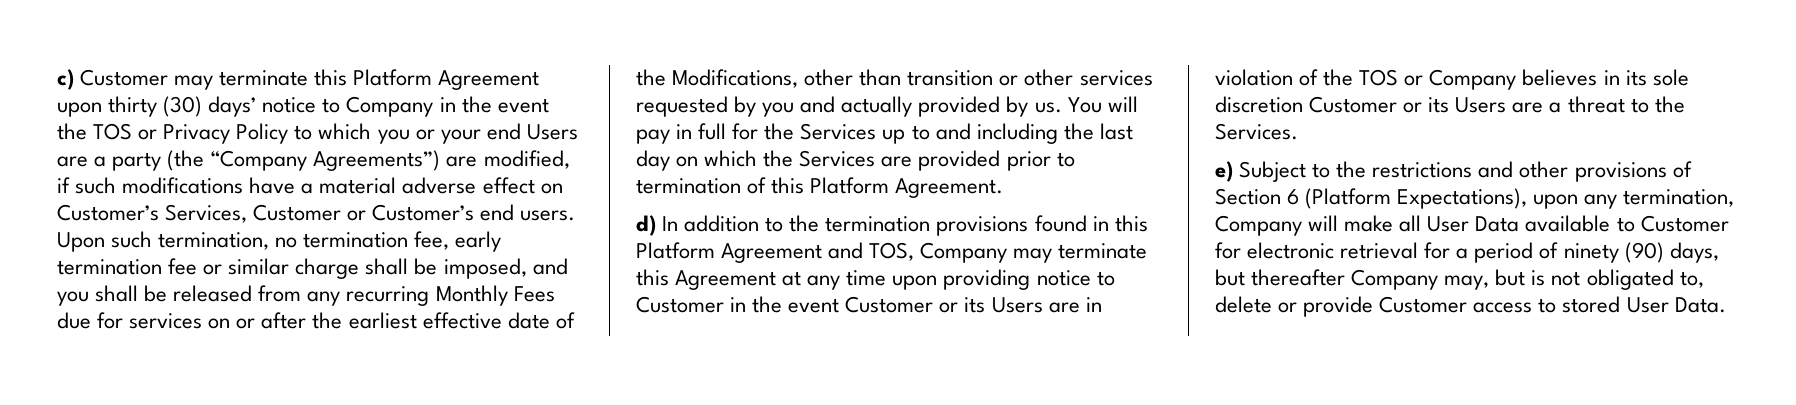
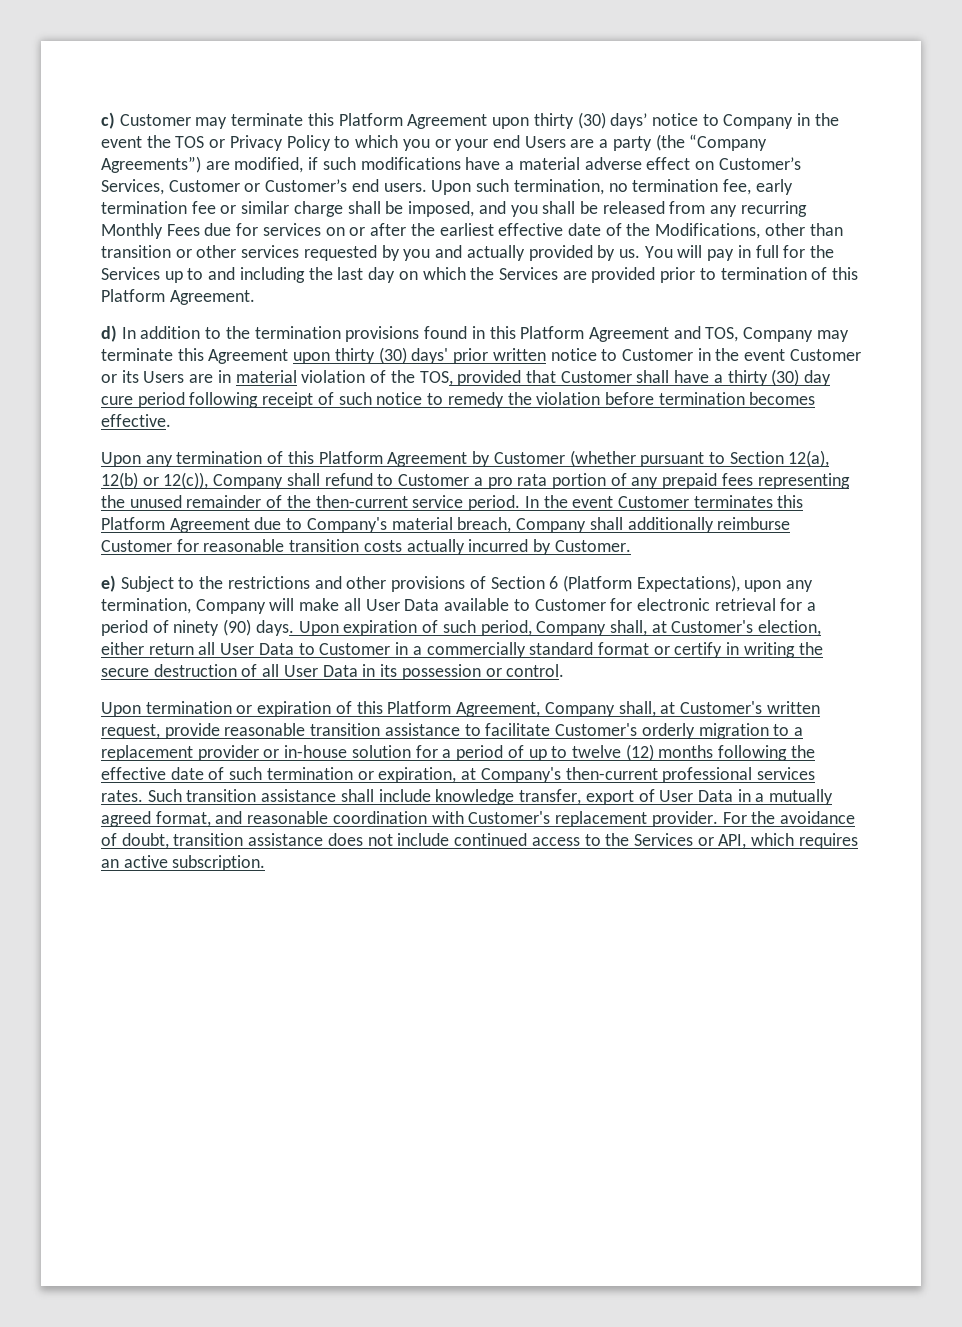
[782,269,1031,290] at any time upon providing -> [293,347,546,364] upon thirty (30) days' prior written
(1102, 304) none -> [235,370,297,383] material
[1359,69,1689,90] [1215,96,1685,113] [1215,123,1298,140] TOS or Company believes in its sole discretion Customer or its Users are a threat to the Services. -> [419,369,832,386] [101,392,816,408] [101,414,171,427] [101,450,830,467] [101,472,850,489] [101,495,804,511] [101,517,791,533] [101,539,631,555] TOS, provided that Customer shall have a thirty (30) day cure period following receipt of such notice to remedy the violation before termination becomes effective. // Upon any termination of this Platform Agreement by Customer (whether pursuant to Section 12(a), 12(b) or 12(c)), Company shall refund to Customer a pro rata portion of any prepaid fees representing the unused remainder of the then-current service period. In the event Customer terminates this Platform Agreement due to Company's material breach, Company shall additionally reimburse Customer for reasonable transition costs actually incurred by Customer.
[1669,242,1719,263] [1215,269,1704,290] [1215,296,1726,317] days, but thereafter Company may, but is not obligated to, delete or provide Customer access to stored User Data. -> [255,620,822,636] [101,642,823,658] [101,664,565,680] [101,701,820,717] [101,723,803,739] [101,744,815,761] [101,767,815,783] [101,789,834,805] [101,811,855,827] [101,833,858,849] [101,855,266,871] days. Upon expiration of such period, Company shall, at Customer's election, either return all User Data to Customer in a commercially standard format or certify in writing the secure destruction of all User Data in its possession or control. // Upon termination or expiration of this Platform Agreement, Company shall, at Customer's written request, provide reasonable transition assistance to facilitate Customer's orderly migration to a replacement provider or in-house solution for a period of up to twelve (12) months following the effective date of such termination or expiration, at Company's then-current professional services rates. Such transition assistance shall include knowledge transfer, export of User Data in a mutually agreed format, and reasonable coordination with Customer's replacement provider. For the avoidance of doubt, transition assistance does not include continued access to the Services or API, which requires an active subscription.

